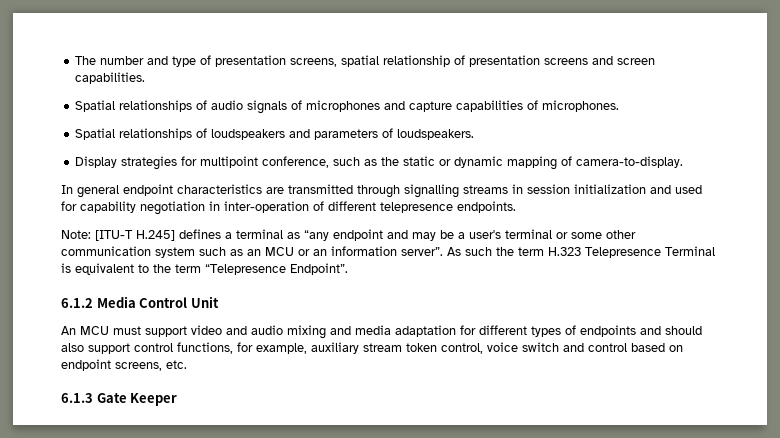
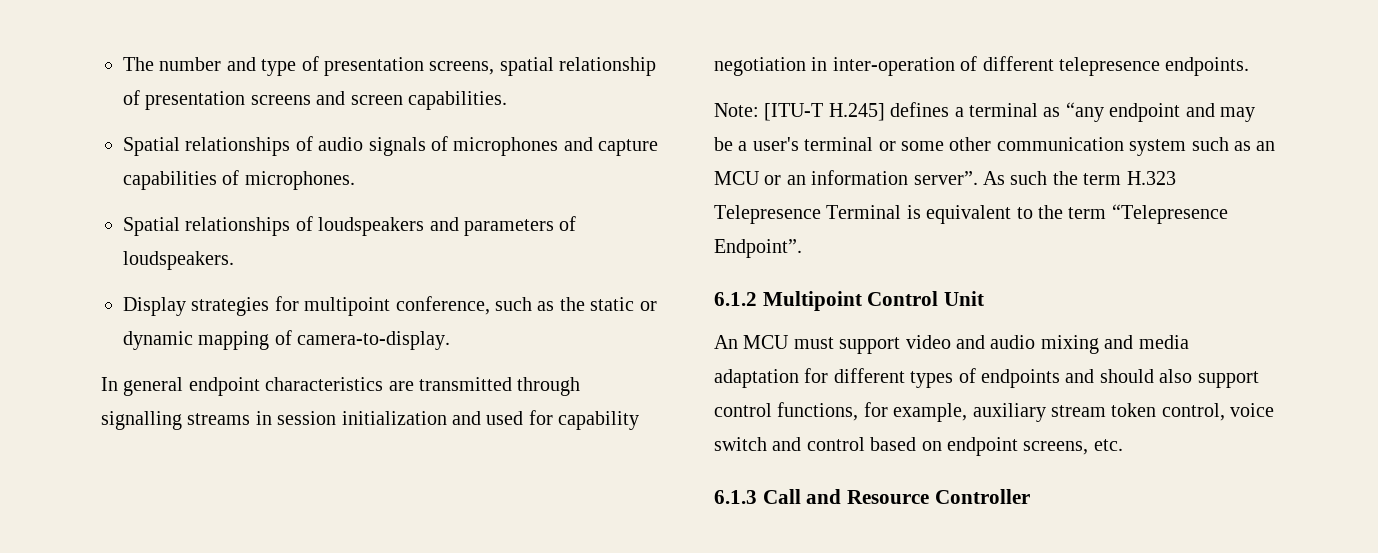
[96,296,136,308] Media -> [762,291,862,311] Multipoint
[96,393,178,406] Gate Keeper -> [762,489,1030,504] Call and Resource Controller

